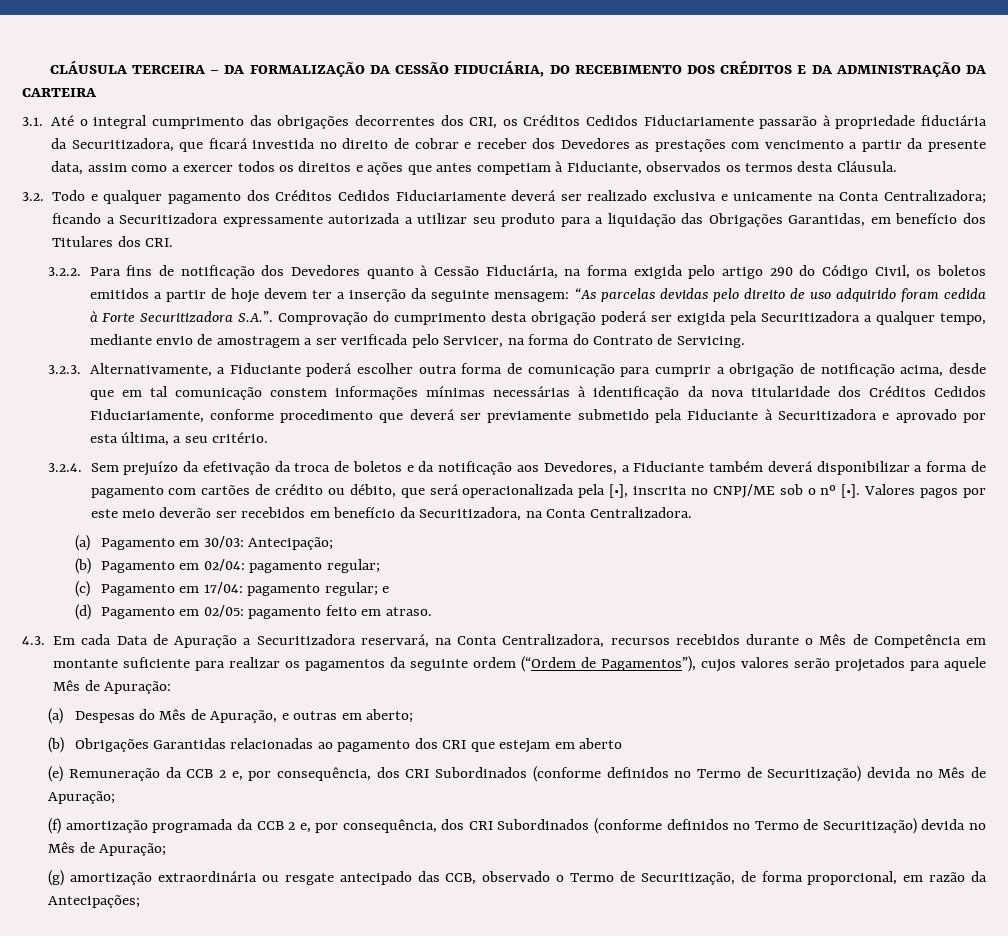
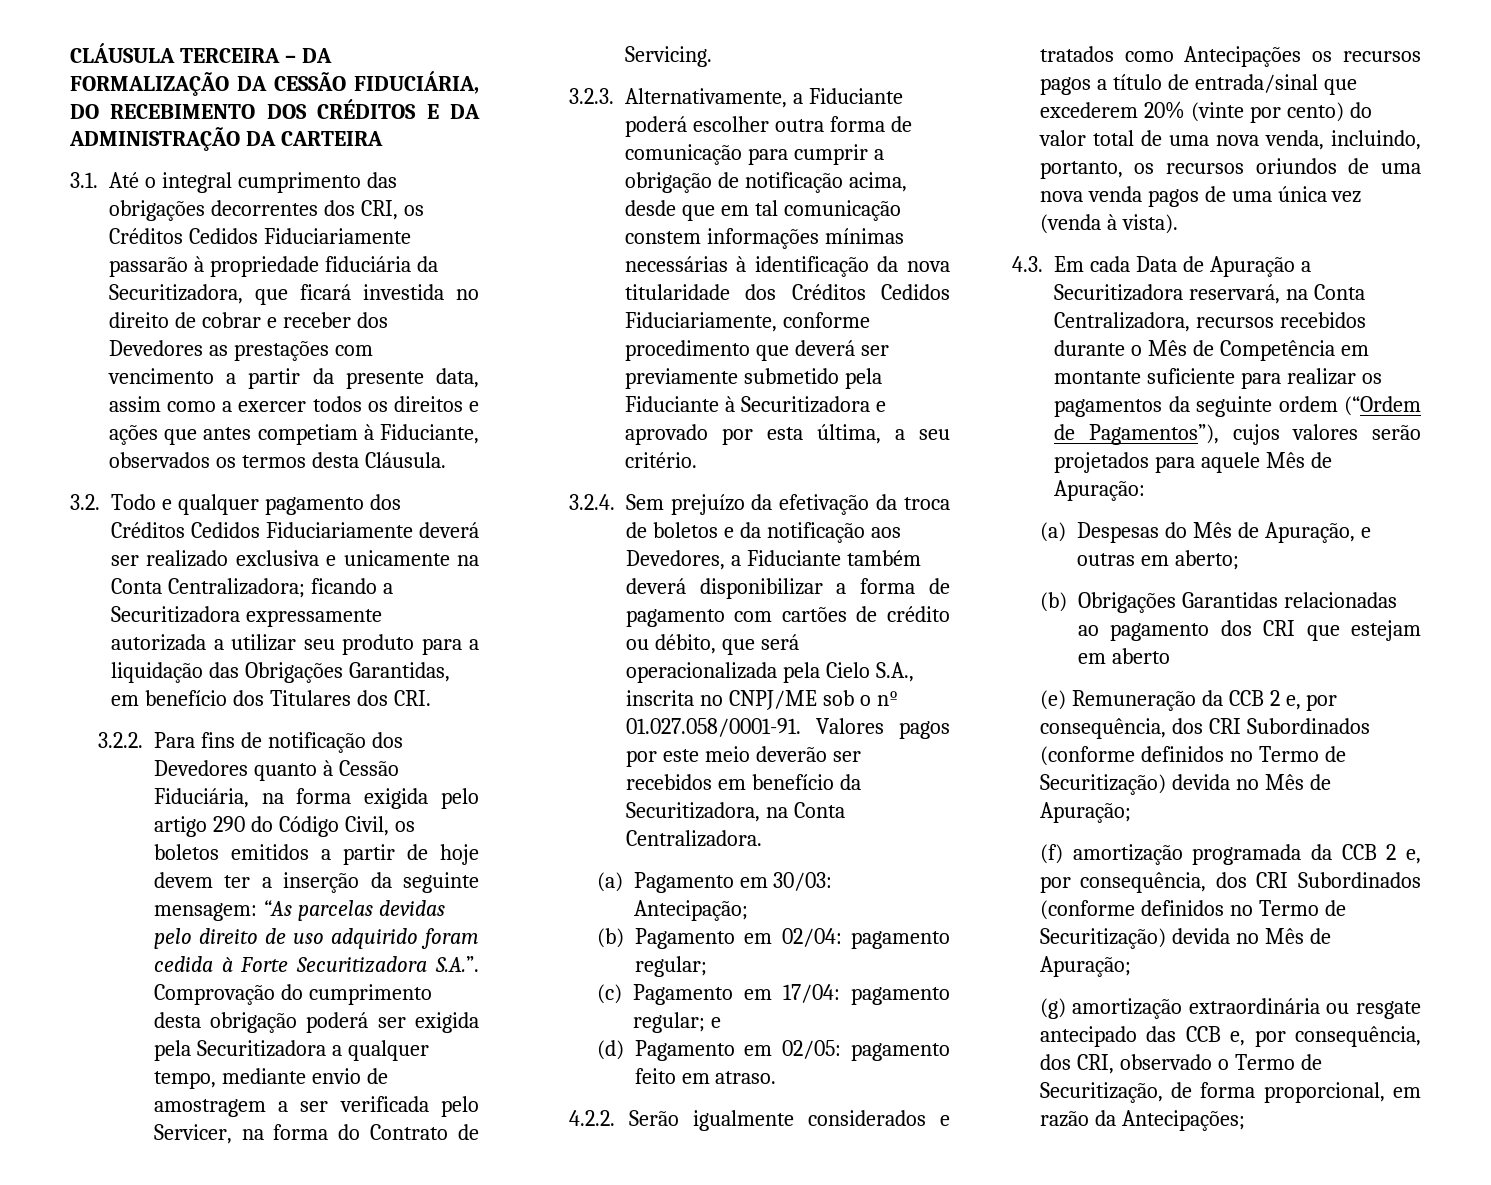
[609,484,629,498] [•], -> [825,662,914,682] Cielo S.A.,
[841,484,861,498] [•]. -> [625,718,801,737] 01.027.058/0001-91.
(432, 611) none -> [568,1110,950,1131] [1039,46,1421,67] [1039,74,1357,95] [1039,101,1372,123] [1038,130,1421,150] [1039,158,1421,179] [1039,186,1362,207] [1039,214,1178,234] // 4.2.2. Serão igualmente considerados e tratados como Antecipações os recursos pagos a título de entrada/sinal que excederem 20% (vinte por cento) do valor total de uma nova venda, incluindo, portanto, os recursos oriundos de uma nova venda pagos de uma única vez (venda à vista).
[445,873,477,885] CCB, -> [1185,1026,1421,1047] [1039,1054,1114,1074] CCB e, por consequência, dos CRI,

